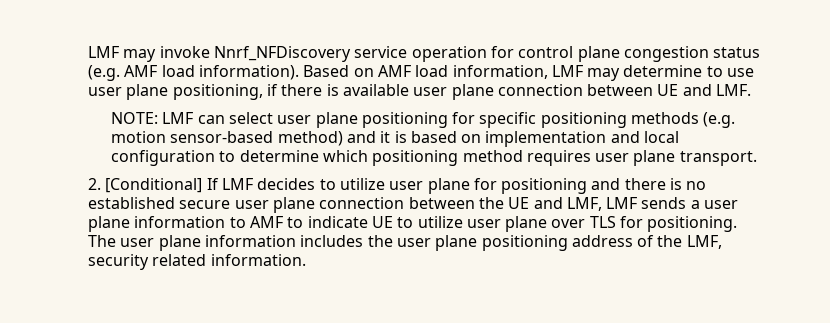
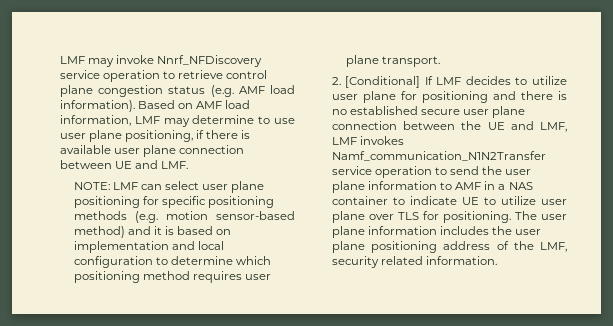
[490,46,514,58] for -> [163,70,224,79] to retrieve
[641,197,700,209] sends a -> [359,136,404,145] [331,151,546,161] [331,166,503,178] invokes Namf_communication_N1N2Transfer service operation to send the
(283, 222) none -> [484,181,533,190] [331,196,388,205] in a NAS container

